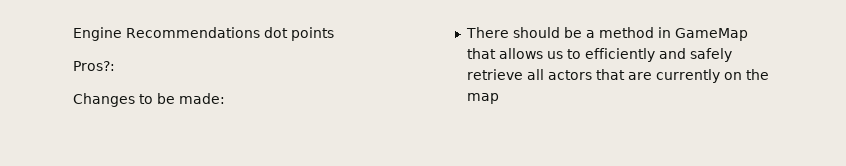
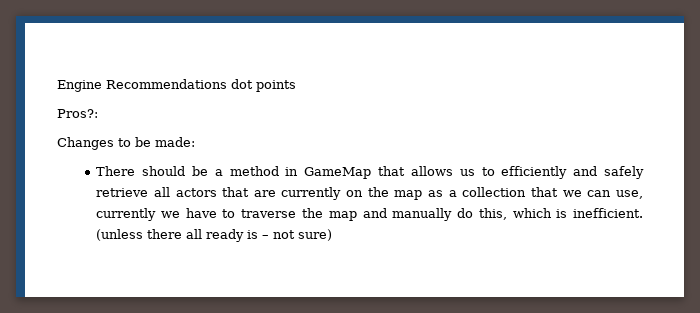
(499, 98) none -> [428,187,643,199] [96,208,643,221] [96,229,333,242] as a collection that we can use, currently we have to traverse the map and manually do this, which is inefficient. (unless there all ready is – not sure)

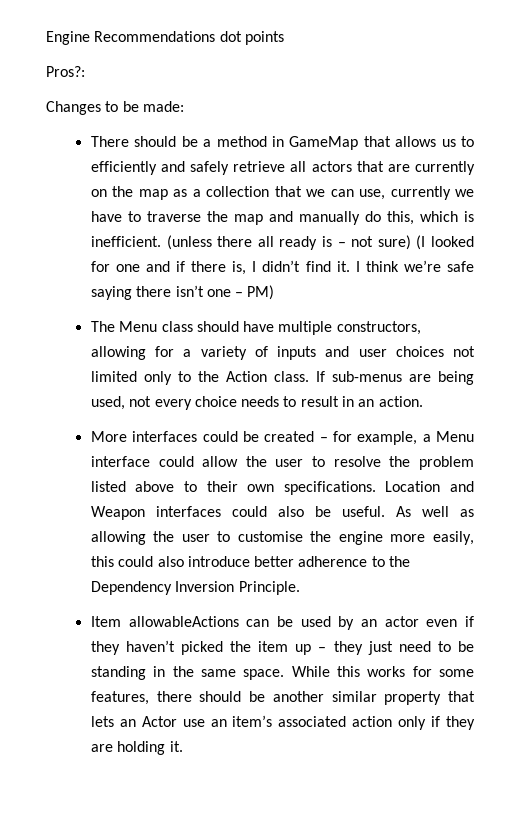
(333, 235) none -> [416,235,474,250] [90,260,474,275] [90,285,275,300] [90,321,421,335] [90,346,475,360] [90,371,475,385] [90,396,423,410] [90,431,474,445] [90,456,474,470] [90,481,474,495] [90,506,474,520] [90,531,474,545] [90,556,411,567] [90,581,300,595] [90,616,474,630] [90,640,474,655] [90,666,474,680] [90,691,475,705] [90,715,475,730] [90,741,183,755] (I looked for one and if there is, I didn’t find it. I think we’re safe saying there isn’t one – PM) // The Menu class should have multiple constructors, allowing for a variety of inputs and user choices not limited only to the Action class. If sub-menus are being used, not every choice needs to result in an action. // More interfaces could be created – for example, a Menu interface could allow the user to resolve the problem listed above to their own specifications. Location and Weapon interfaces could also be useful. As well as allowing the user to customise the engine more easily, this could also introduce better adherence to the Dependency Inversion Principle. // Item allowableActions can be used by an actor even if they haven’t picked the item up – they just need to be standing in the same space. While this works for some features, there should be another similar property that lets an Actor use an item’s associated action only if they are holding it.

